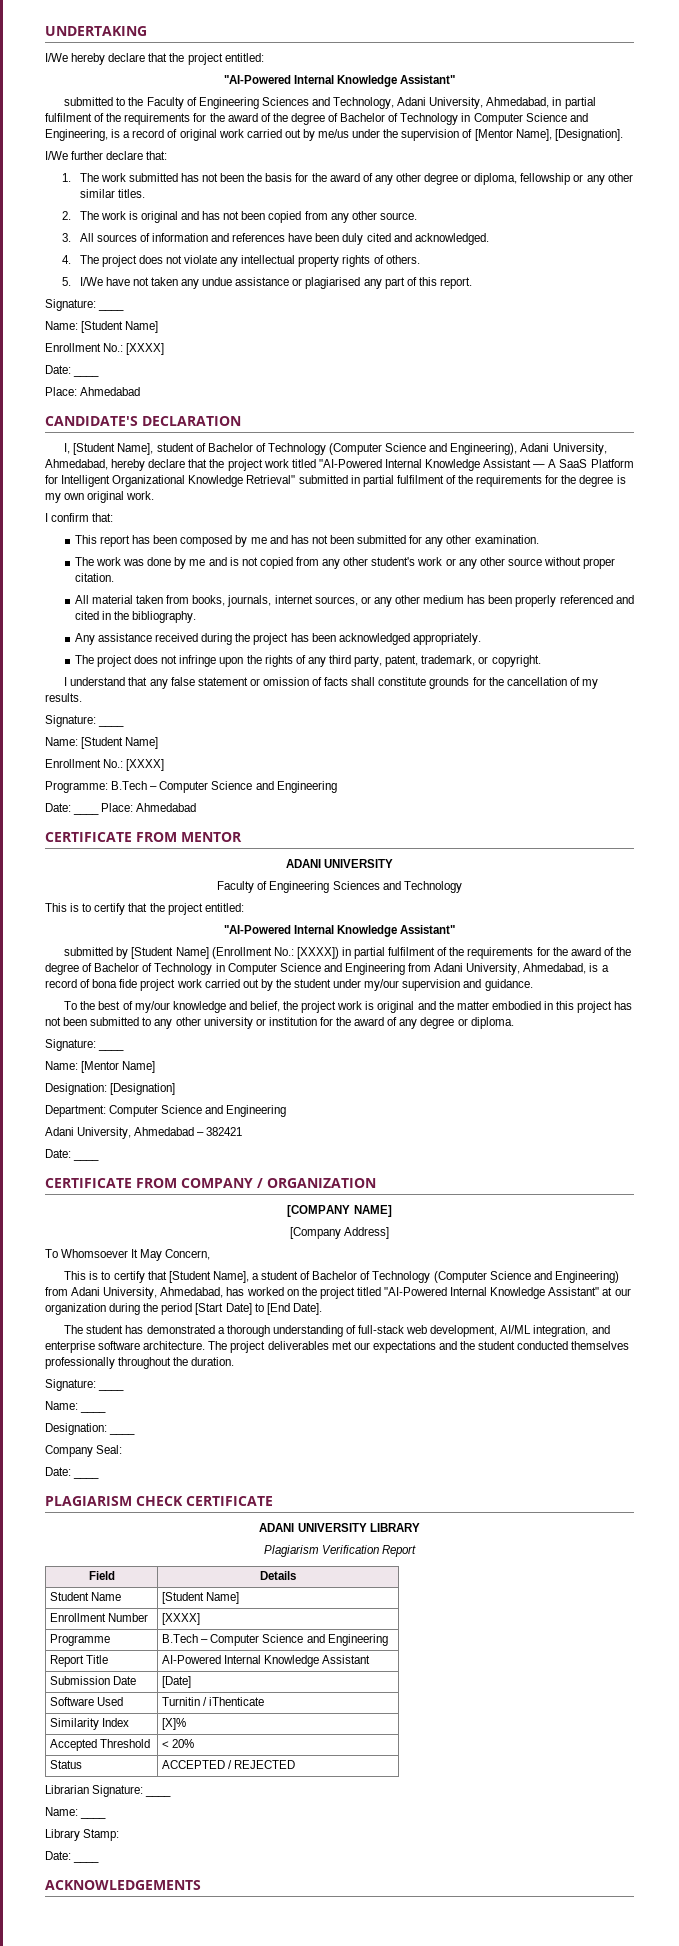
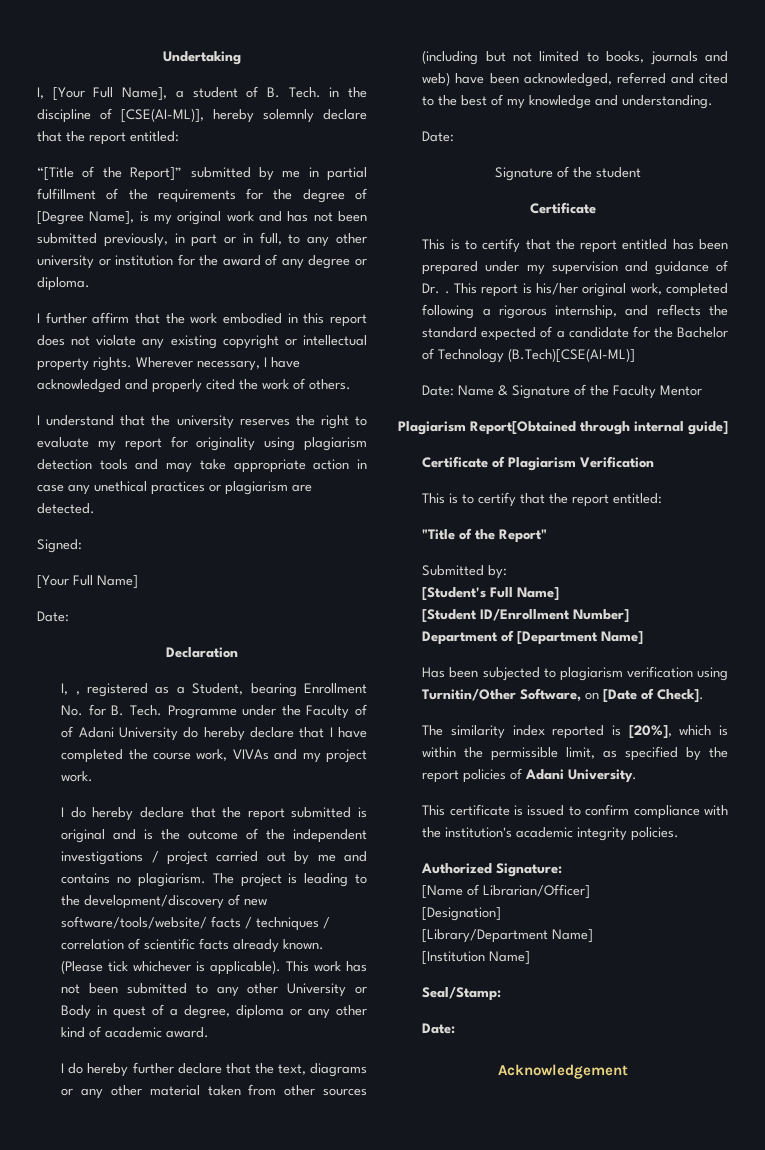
[45,26,147,36] [45,53,264,65] [223,75,456,87] [64,97,596,109] [45,113,588,125] [45,129,623,141] [45,151,168,160] [62,173,633,185] [79,189,145,198] [62,211,417,223] [62,233,489,245] [62,255,420,267] [62,277,472,289] [45,299,125,311] [45,321,159,333] [45,343,165,355] [45,365,71,374] [73,374,100,377] [45,387,141,396] [45,416,241,426] [64,443,607,455] [45,459,634,471] [45,475,444,487] UNDERTAKING // I/We hereby declare that the project entitled: // "AI-Powered Internal Knowledge Assistant" // submitted to the Faculty of Engineering Sciences and Technology, Adani University, Ahmedabad, in partial fulfilment of the requirements for the award of the degree of Bachelor of Technology in Computer Science and Engineering, is a record of original work carried out by me/us under the supervision of [Mentor Name], [Designation]. // I/We further declare that: // 1. The work submitted has not been the basis for the award of any other degree or diploma, fellowship or any other similar titles. // 2. The work is original and has not been copied from any other source. // 3. All sources of information and references have been duly cited and acknowledged. // 4. The project does not violate any intellectual property rights of others. // 5. I/We have not taken any undue assistance or plagiarised any part of this report. // Signature: ____ // Name: [Student Name] // Enrollment No.: [XXXX] // Date: ____ // Place: Ahmedabad // CANDIDATE'S DECLARATION // I, [Student Name], student of Bachelor of Technology (Computer Science and Engineering), Adani University, Ahmedabad, hereby declare that the project work titled "AI-Powered Internal Knowledge Assistant — A SaaS Platform for Intelligent Organizational Knowledge Retrieval" submitted in partial fulfilment -> [163,51,241,65] [37,86,367,101] [37,108,367,123] [37,131,179,145] [37,166,367,181] [37,188,96,200] Undertaking // I, [Your Full Name], a student of B. Tech. in the discipline of [CSE(AI-ML)], hereby solemnly declare that the report entitled: // “[Title of the Report]” submitted by me in partial fulfillment
[616,475,626,484] [45,491,155,503] [45,513,114,522] [74,535,267,547] is my own original work. // I confirm that: // This report has been composed by me -> [354,188,367,200] [37,211,254,225] of [Degree Name], is my original work
[409,535,539,547] [74,557,616,569] [74,573,114,582] [74,595,634,607] [74,611,197,623] [74,633,481,645] [74,655,541,667] [64,677,598,689] [45,693,82,702] [45,715,125,727] [45,737,159,749] [45,759,165,771] [45,781,337,793] [45,803,71,812] [73,812,100,815] [101,803,197,812] [45,832,242,842] [285,859,394,868] [217,881,462,893] [45,903,244,915] [223,925,456,937] [64,947,631,959] [45,963,609,975] [45,979,533,991] [64,1001,633,1013] [45,1017,140,1026] for any other examination. // The work was done by me and is not copied from any other student's work or any other source without proper citation. // All material taken from books, journals, internet sources, or any other medium has been properly referenced and cited in the bibliography. // Any assistance received during the project has been acknowledged appropriately. // The project does not infringe upon the rights of any third party, patent, trademark, or copyright. // I understand that any false statement or omission of facts shall constitute grounds for the cancellation of my results. // Signature: ____ // Name: [Student Name] // Enrollment No.: [XXXX] // Programme: B.Tech – Computer Science and Engineering // Date: ____ Place: Ahmedabad // CERTIFICATE FROM MENTOR // ADANI UNIVERSITY // Faculty of Engineering Sciences and Technology // This is to certify that the project entitled: // "AI-Powered Internal Knowledge Assistant" // submitted by [Student Name] (Enrollment No.: [XXXX]) in partial fulfilment of the requirements for the award of the degree of Bachelor of Technology in Computer Science and Engineering from Adani University, Ahmedabad, is a record of bona fide project work carried out by the student under my/our supervision and guidance. // To the best of my/our knowledge and belief, the project work is original and the matter embodied in this project has not been submitted -> [103,232,282,247] previously, in part or in full,
[45,1039,125,1051] [45,1061,156,1073] [45,1083,176,1095] [45,1105,287,1117] [45,1127,243,1139] [45,1149,71,1158] [73,1158,100,1161] [45,1178,376,1188] [287,1205,392,1217] [289,1227,390,1239] [45,1249,211,1261] [64,1271,619,1283] [45,1287,631,1299] [45,1303,322,1315] [64,1325,610,1337] [45,1341,630,1353] [45,1357,235,1369] [45,1379,125,1391] [45,1401,78,1410] [80,1410,107,1413] [45,1423,136,1435] [45,1445,123,1457] [45,1467,71,1476] [73,1476,100,1479] [45,1496,273,1506] [259,1523,420,1532] [263,1545,417,1557] [88,1571,115,1580] [260,1571,296,1580] [50,1592,122,1601] [162,1592,240,1604] [50,1613,149,1622] [162,1613,201,1625] [50,1634,111,1646] [162,1634,388,1646] [50,1655,109,1667] [162,1655,371,1667] [50,1676,137,1685] [162,1676,192,1688] [50,1697,124,1706] [162,1697,265,1706] [50,1718,130,1730] [162,1718,187,1730] [50,1739,151,1751] [162,1739,195,1748] [50,1760,83,1769] [162,1760,296,1769] [45,1785,172,1797] [45,1807,78,1816] [80,1816,107,1819] [45,1829,120,1841] [45,1851,71,1860] [73,1860,100,1863] [45,1880,201,1890] Signature: ____ // Name: [Mentor Name] // Designation: [Designation] // Department: Computer Science and Engineering // Adani University, Ahmedabad – 382421 // Date: ____ // CERTIFICATE FROM COMPANY / ORGANIZATION // [COMPANY NAME] // [Company Address] // To Whomsoever It May Concern, // This is to certify that [Student Name], a student of Bachelor of Technology (Computer Science and Engineering) from Adani University, Ahmedabad, has worked on the project titled "AI-Powered Internal Knowledge Assistant" at our organization during the period [Start Date] to [End Date]. // The student has demonstrated a thorough understanding of full-stack web development, AI/ML integration, and enterprise software architecture. The project deliverables met our expectations and the student conducted themselves professionally throughout the duration. // Signature: ____ // Name: ____ // Designation: ____ // Company Seal: // Date: ____ // PLAGIARISM CHECK CERTIFICATE // ADANI UNIVERSITY LIBRARY // Plagiarism Verification Report // Field | Details // Student Name | [Student Name] // Enrollment Number | [XXXX] // Programme | B.Tech – Computer Science and Engineering // Report Title | AI-Powered Internal Knowledge Assistant // Submission Date | [Date] // Software Used | Turnitin / iThenticate // Similarity Index | [X]% // Accepted Threshold | < 20% // Status | ACCEPTED / REJECTED // Librarian Signature: ____ // Name: ____ // Library Stamp: // Date: ____ // ACKNOWLEDGEMENTS -> [37,312,367,327] [37,335,367,349] [37,357,300,371] [37,378,351,393] [37,415,367,429] [37,436,367,451] [37,459,367,473] [37,481,312,495] [37,503,95,514] [37,539,82,553] [37,575,138,589] [37,611,69,622] [166,647,238,658] [61,683,368,697] [61,704,367,719] [61,726,367,741] [61,749,367,763] [61,771,94,782] [61,807,367,821] [61,828,367,843] [61,851,367,865] [61,873,367,887] [61,894,268,909] [61,916,331,931] [61,938,325,953] [61,960,367,975] [61,983,367,997] [61,1004,368,1019] [61,1026,210,1038] [61,1062,367,1077] [61,1084,367,1099] [422,50,728,65] [422,72,728,87] [422,94,714,109] [422,131,455,142] [495,166,642,181] [530,202,596,214] [422,238,728,253] [422,260,728,275] [422,283,728,297] [422,304,728,319] [422,326,728,341] [422,348,636,363] [422,384,703,399] [398,421,728,435] [422,456,655,471] [422,492,663,507] [422,528,548,543] [422,565,508,579] [422,587,560,601] [422,609,630,623] [422,630,644,645] [422,666,728,681] [422,688,705,703] [422,725,728,739] [422,746,728,761] [422,768,638,783] [422,804,728,819] [422,827,680,841] [421,863,563,877] [422,884,591,899] [422,907,502,921] [422,929,594,943] [422,951,531,965] [422,987,502,1001] [422,1023,456,1034] [498,1064,628,1079] I further affirm that the work embodied in this report does not violate any existing copyright or intellectual property rights. Wherever necessary, I have acknowledged and properly cited the work of others. // I understand that the university reserves the right to evaluate my report for originality using plagiarism detection tools and may take appropriate action in case any unethical practices or plagiarism are detected. // Signed: // [Your Full Name] // Date: // Declaration // I, , registered as a Student, bearing Enrollment No. for B. Tech. Programme under the Faculty of of Adani University do hereby declare that I have completed the course work, VIVAs and my project work. // I do hereby declare that the report submitted is original and is the outcome of the independent investigations / project carried out by me and contains no plagiarism. The project is leading to the development/discovery of new software/tools/website/ facts / techniques / correlation of scientific facts already known. (Please tick whichever is applicable). This work has not been submitted to any other University or Body in quest of a degree, diploma or any other kind of academic award. // I do hereby further declare that the text, diagrams or any other material taken from other sources (including but not limited to books, journals and web) have been acknowledged, referred and cited to the best of my knowledge and understanding. // Date: // Signature of the student // Certificate // This is to certify that the report entitled has been prepared under my supervision and guidance of Dr. . This report is his/her original work, completed following a rigorous internship, and reflects the standard expected of a candidate for the Bachelor of Technology (B.Tech)[CSE(AI-ML)] // Date: Name & Signature of the Faculty Mentor // Plagiarism Report[Obtained through internal guide] // Certificate of Plagiarism Verification // This is to certify that the report entitled: // "Title of the Report" // Submitted by: // [Student's Full Name] // [Student ID/Enrollment Number] // Department of [Department Name] // Has been subjected to plagiarism verification using Turnitin/Other Software, on [Date of Check]. // The similarity index reported is [20%], which is within the permissible limit, as specified by the report policies of Adani University. // This certificate is issued to confirm compliance with the institution's academic integrity policies. // Authorized Signature: // [Name of Librarian/Officer] // [Designation] // [Library/Department Name] // [Institution Name] // Seal/Stamp: // Date: // Acknowledgement

